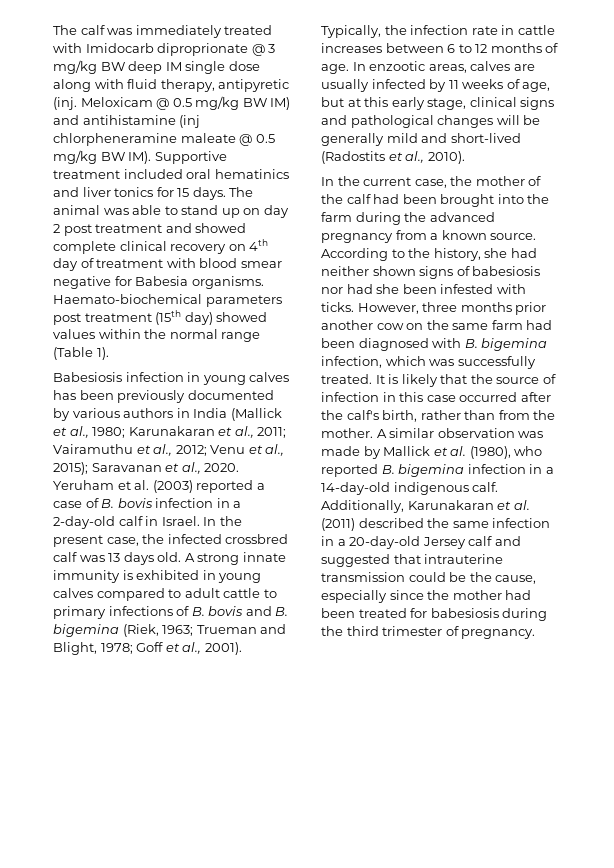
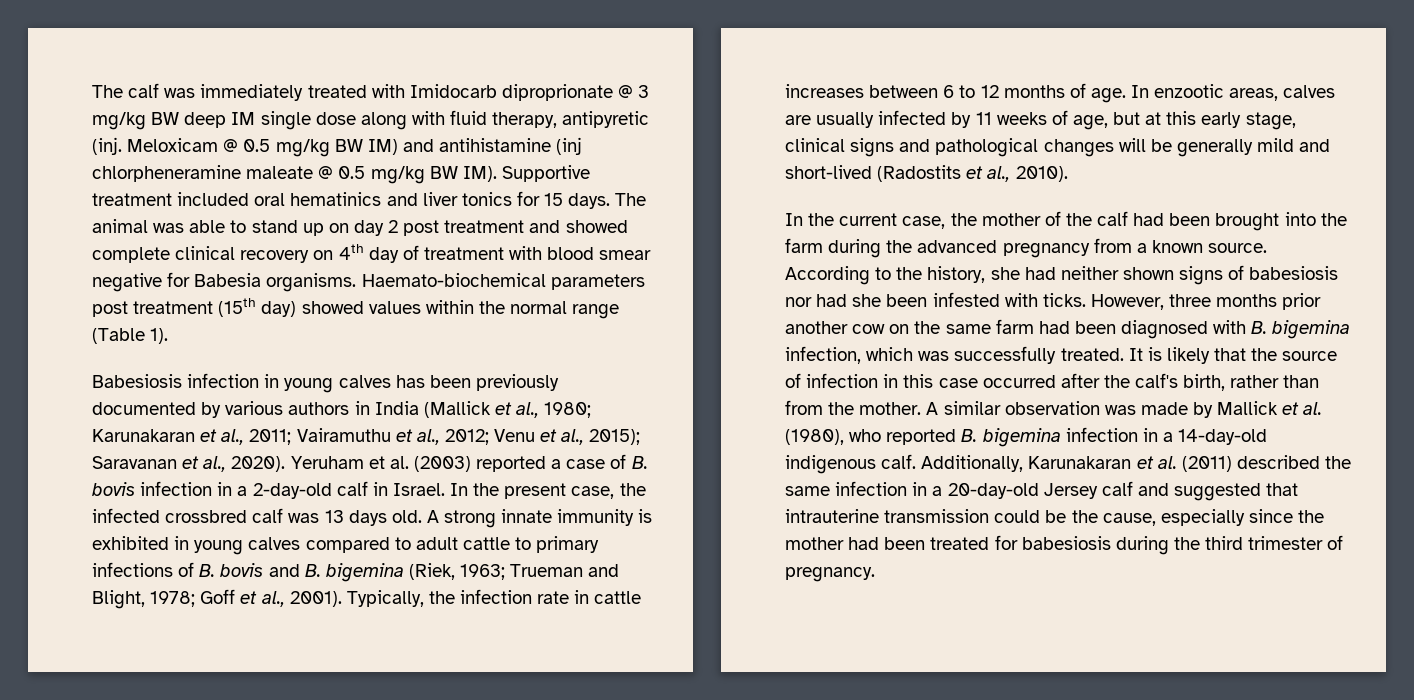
[204,463,240,472] 2020. -> [231,456,286,472] 2020).

